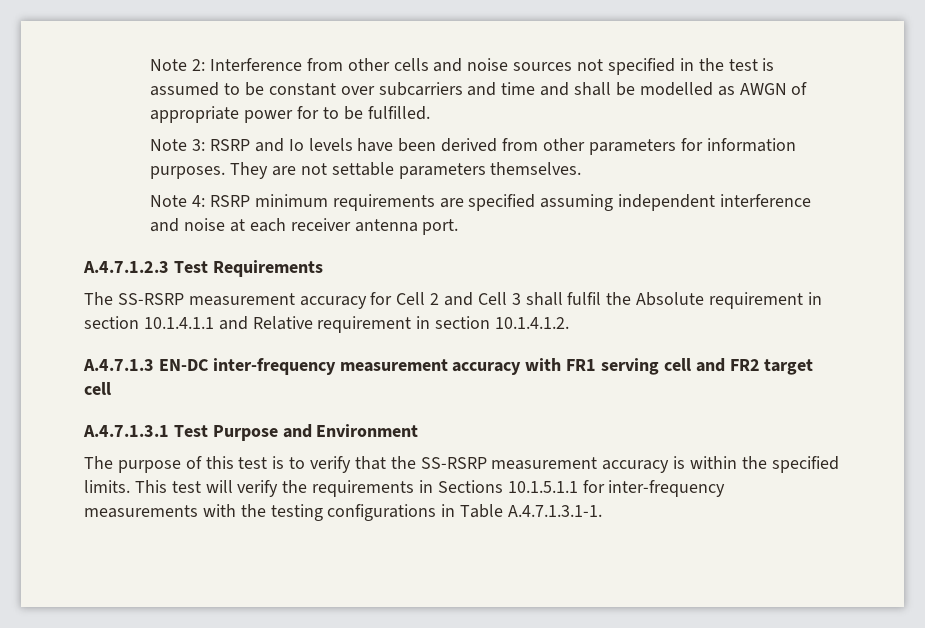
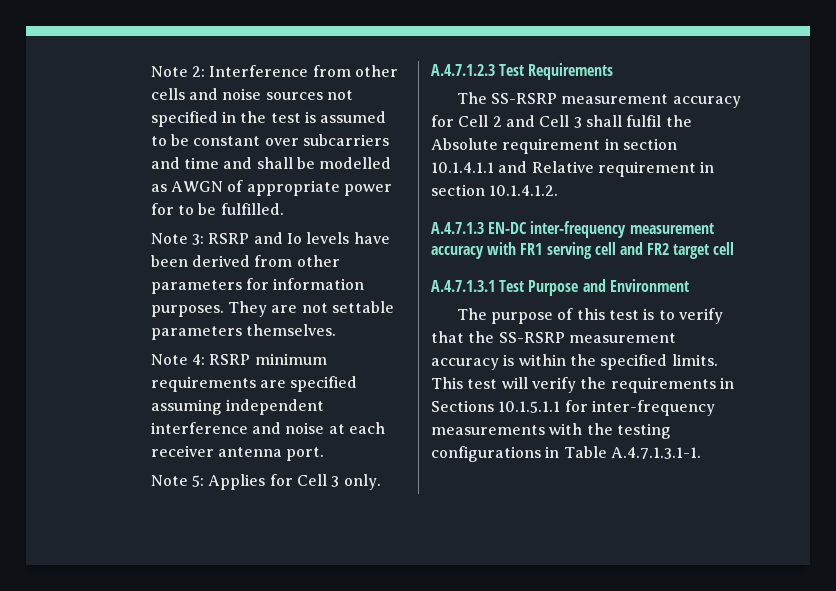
(459, 227) none -> [150,474,381,490] // Note 5: Applies for Cell 3 only.

